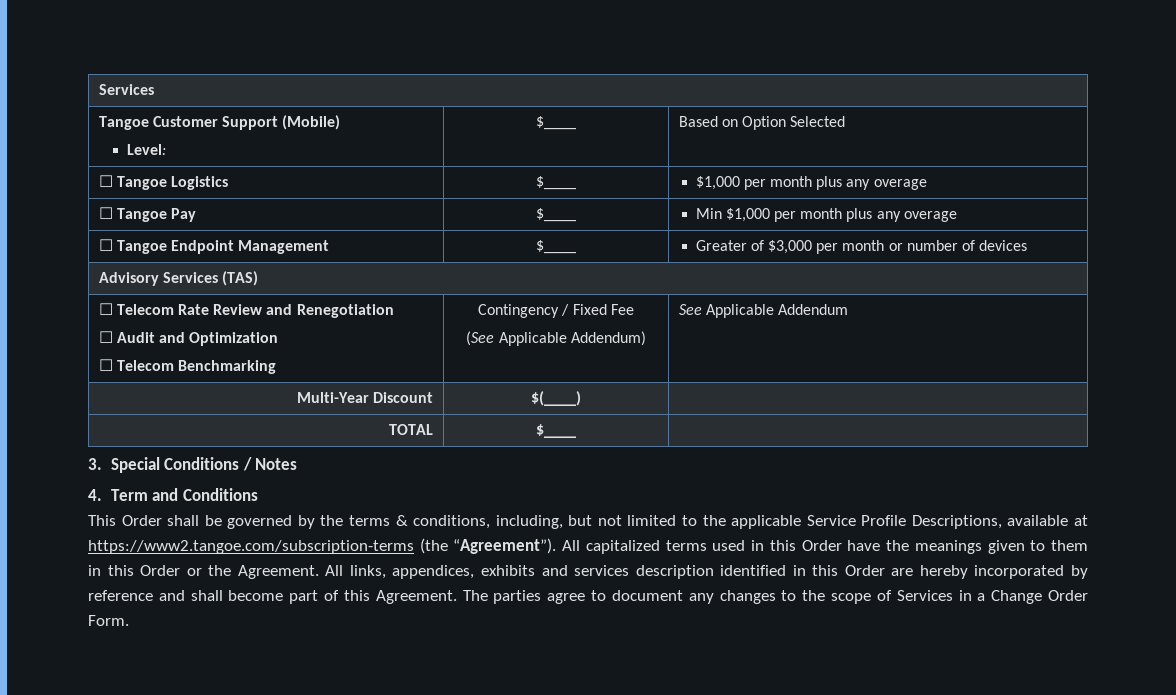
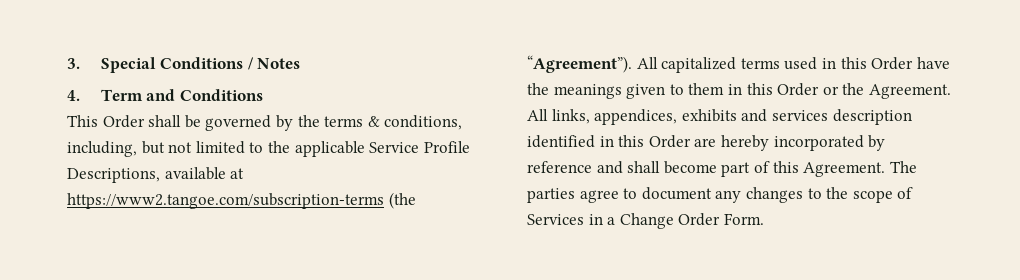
[98,84,154,95] [98,115,341,130] [127,144,167,155] [536,116,576,130] [678,116,846,130] [98,175,228,190] [536,176,576,190] [695,176,927,190] [98,207,196,222] [536,208,576,222] [695,208,957,222] [98,239,330,254] [536,240,576,254] [695,240,1028,254] [98,271,258,286] [98,303,394,318] [98,331,279,346] [98,359,276,374] [478,304,634,318] [466,331,646,346] [678,304,848,318] [297,392,434,403] [531,391,581,406] [389,424,434,435] [536,424,576,438] Services // Tangoe Customer Support (Mobile) // Level: | $____ | Based on Option Selected // ☐ Tangoe Logistics | $____ | $1,000 per month plus any overage // ☐ Tangoe Pay | $____ | Min $1,000 per month plus any overage // ☐ Tangoe Endpoint Management | $____ | Greater of $3,000 per month or number of devices // Advisory Services (TAS) // ☐ Telecom Rate Review and Renegotiation // ☐ Audit and Optimization // ☐ Telecom Benchmarking | Contingency / Fixed Fee // (See Applicable Addendum) | See Applicable Addendum // Multi-Year Discount | $(____) | // TOTAL | $____ | // -> (67, 63) none

